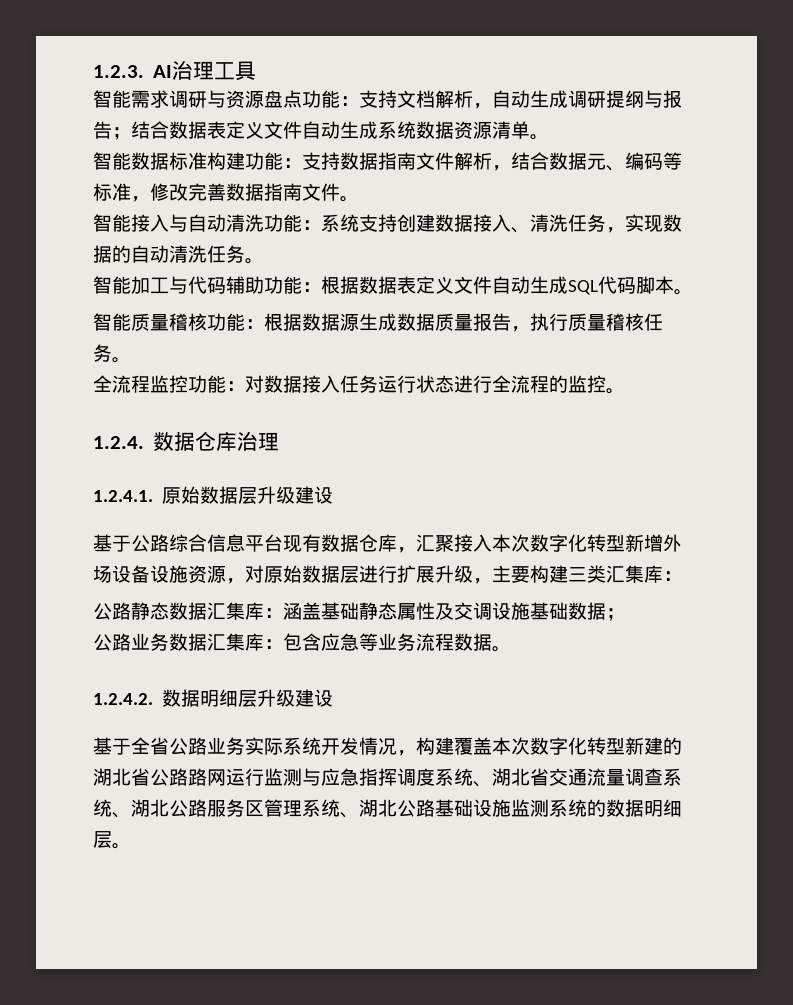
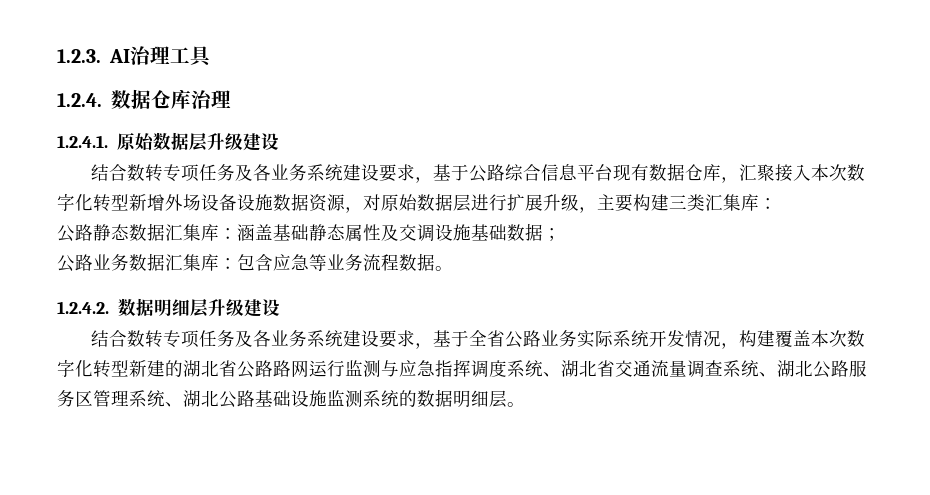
[93,90,682,109] [93,121,549,140] [93,152,682,171] [93,183,359,202] [93,214,682,233] [93,245,264,264] [93,276,693,295] [93,313,663,332] [93,344,131,363] [93,375,625,394] // 智能需求调研与资源盘点功能：支持文档解析，自动生成调研提纲与报告；结合数据表定义文件自动生成系统数据资源清单。 // 智能数据标准构建功能：支持数据指南文件解析，结合数据元、编码等标准，修改完善数据指南文件。 // 智能接入与自动清洗功能：系统支持创建数据接入、清洗任务，实现数据的自动清洗任务。 // 智能加工与代码辅助功能：根据数据表定义文件自动生成SQL代码脚本。 // 智能质量稽核功能：根据数据源生成数据质量报告，执行质量稽核任务。 // 全流程监控功能：对数据接入任务运行状态进行全流程的监控。 -> (212, 56) none
(334, 495) none -> [90,164,433,183] 结合数转专项任务及各业务系统建设要求，
(188, 574) none -> [273,193,309,211] 数据
(334, 698) none -> [90,330,433,349] 结合数转专项任务及各业务系统建设要求，

